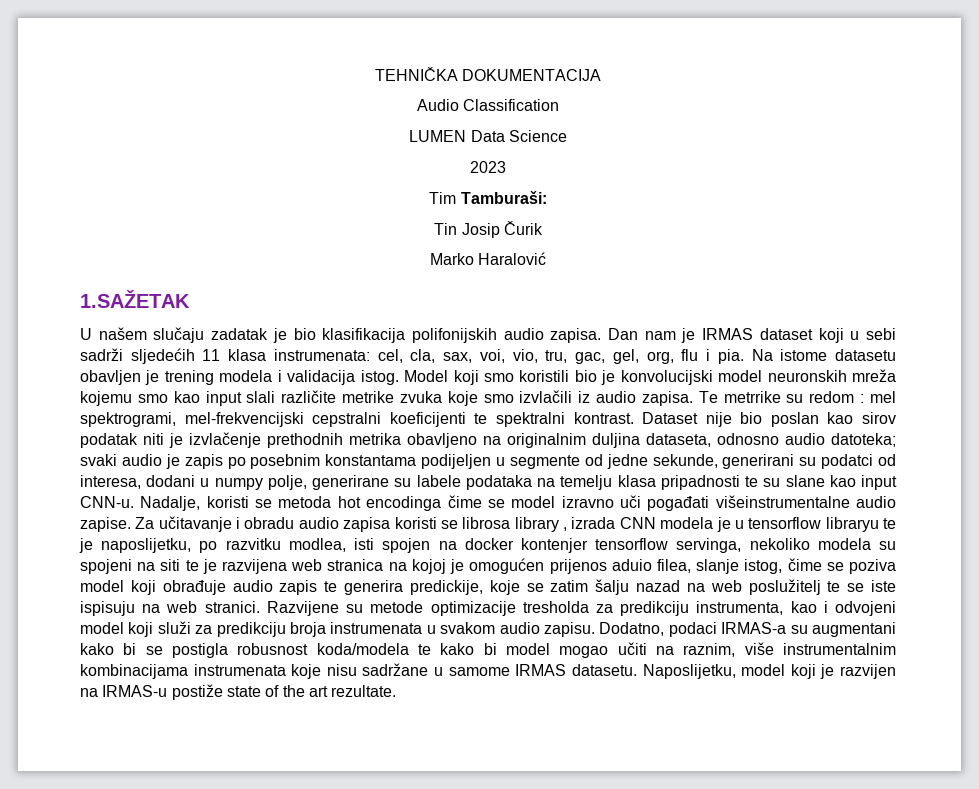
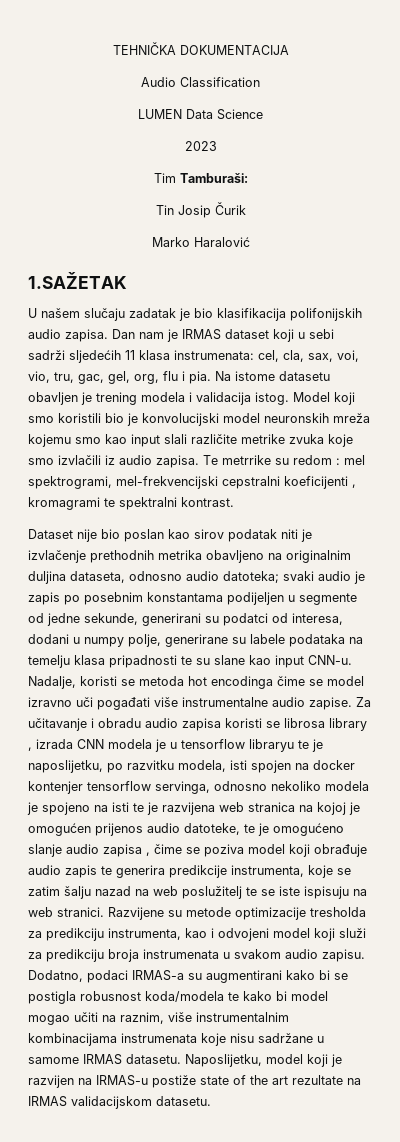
(466, 419) none -> [352,484,356,488] [28,497,100,510] , kromagrami
(634, 418) none -> (234, 502) //
[715,495,850,508] višeinstrumentalne -> [154,697,268,707] više instrumentalne
[288,538,346,552] modlea, -> [178,760,226,772] modela,
(742, 545) none -> [214,781,267,791] odnosno
[878,541,896,550] [80,559,181,574] su spojeni na siti -> [27,802,129,815] je spojeno na isti
[611,559,783,574] aduio filea, slanje istog, -> [147,823,344,836] [28,844,150,857] audio datoteke, te je omogućeno slanje audio zapisa ,
[409,580,483,595] predickije, -> [169,865,304,878] predikcije instrumenta,
[811,622,896,637] augmentani -> [206,970,282,983] augmentirani
[331,685,397,697] rezultate. -> [292,1075,361,1085] [28,1096,211,1109] rezultate na IRMAS validacijskom datasetu.

